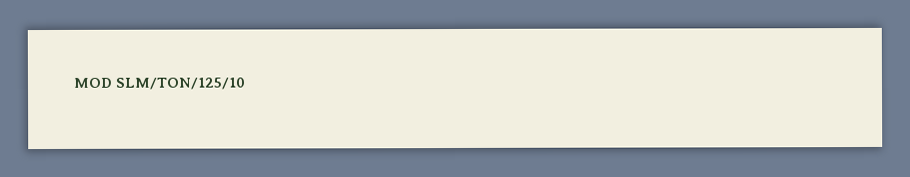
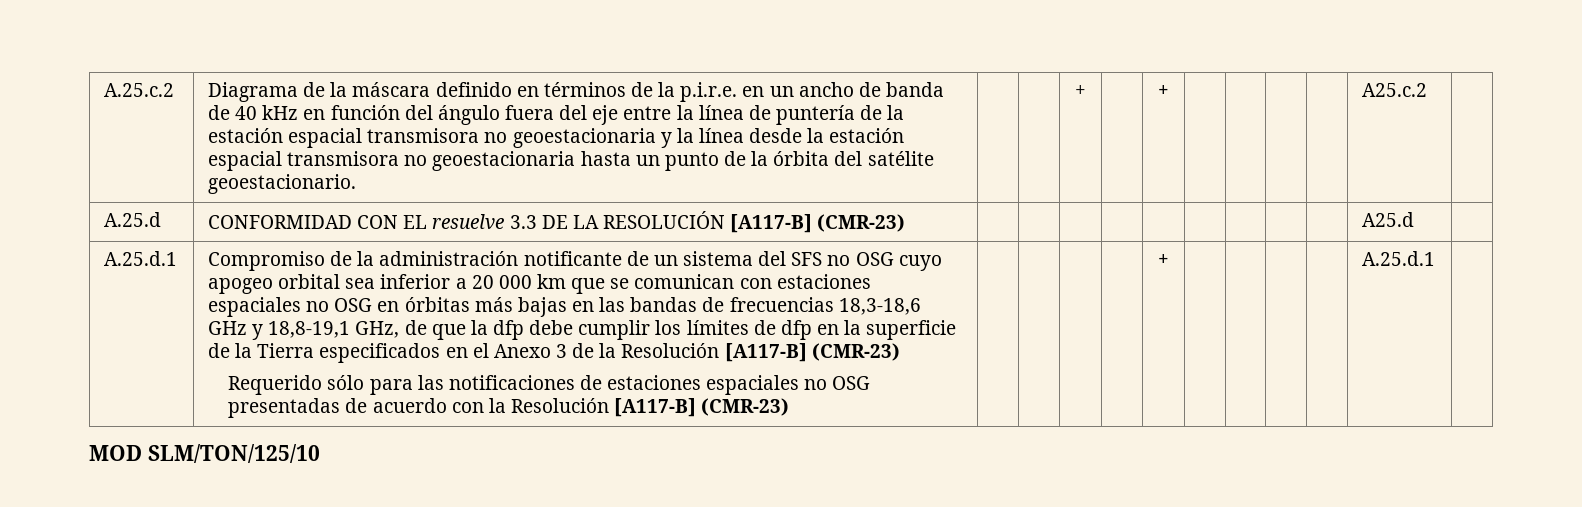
(73, 82) none -> [104,83,175,97] [208,82,944,102] [208,105,905,125] [208,128,905,148] [208,151,934,171] [208,174,357,194] [1075,85,1086,97] [1158,85,1169,97] [1362,83,1428,97] [104,212,162,227] [208,211,906,233] [1362,212,1415,227] [104,251,178,266] [208,251,942,271] [208,274,871,294] [208,297,921,317] [208,320,957,340] [208,343,900,363] [228,375,871,395] [228,398,790,418] [1158,254,1169,266] [1362,251,1436,266] A.25.c.2 | Diagrama de la máscara definido en términos de la p.i.r.e. en un ancho de banda de 40 kHz en función del ángulo fuera del eje entre la línea de puntería de la estación espacial transmisora no geoestacionaria y la línea desde la estación espacial transmisora no geoestacionaria hasta un punto de la órbita del satélite geoestacionario. | | | + | | + | | | | | A25.c.2 | // A.25.d | CONFORMIDAD CON EL resuelve 3.3 DE LA RESOLUCIÓN [A117-B] (CMR-23) | | | | | | | | | | A25.d | // A.25.d.1 | Compromiso de la administración notificante de un sistema del SFS no OSG cuyo apogeo orbital sea inferior a 20 000 km que se comunican con estaciones espaciales no OSG en órbitas más bajas en las bandas de frecuencias 18,3-18,6 GHz y 18,8-19,1 GHz, de que la dfp debe cumplir los límites de dfp en la superficie de la Tierra especificados en el Anexo 3 de la Resolución [A117-B] (CMR-23) // Requerido sólo para las notificaciones de estaciones espaciales no OSG presentadas de acuerdo con la Resolución [A117-B] (CMR-23) | | | | | + | | | | | A.25.d.1 | //

